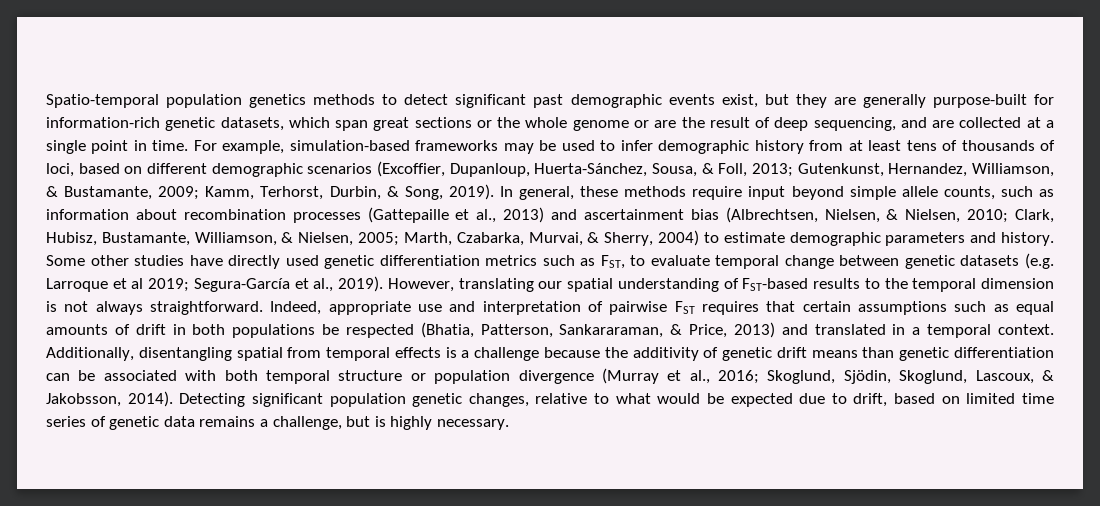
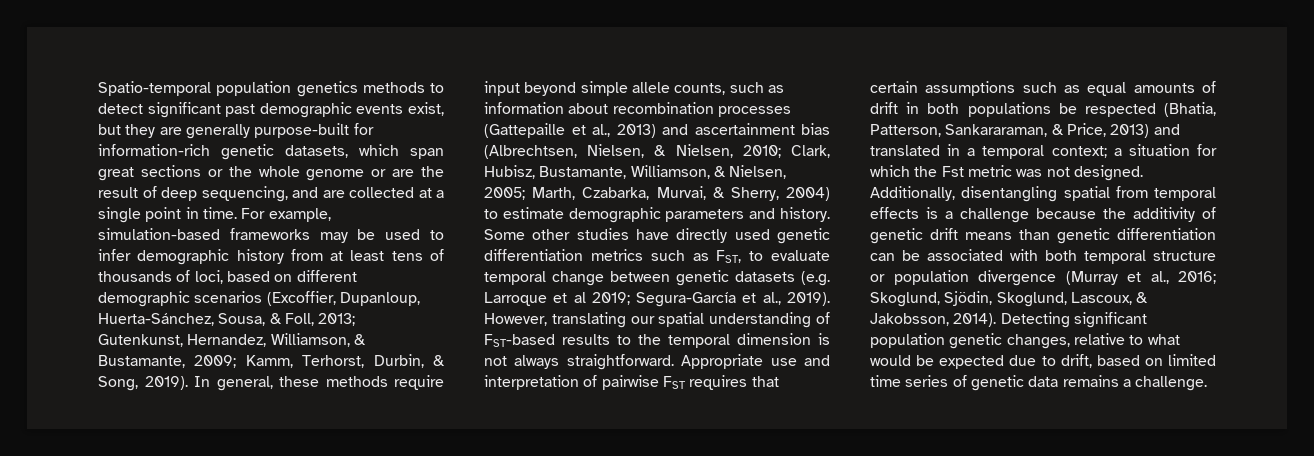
[270,301,411,315] Indeed, appropriate -> [681,354,764,369] Appropriate
[998,324,1055,335] context. -> [1051,144,1217,158] [870,165,1143,181] context; a situation for which the Fst metric was not designed.
[272,416,509,430] challenge, but is highly necessary. -> [1135,376,1208,391] challenge.

